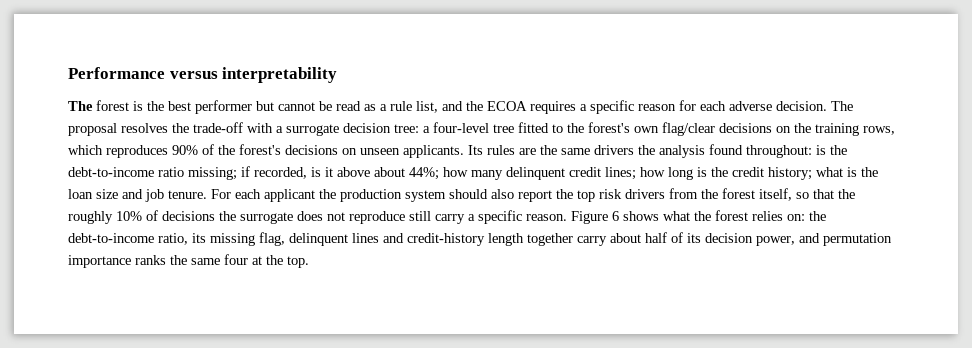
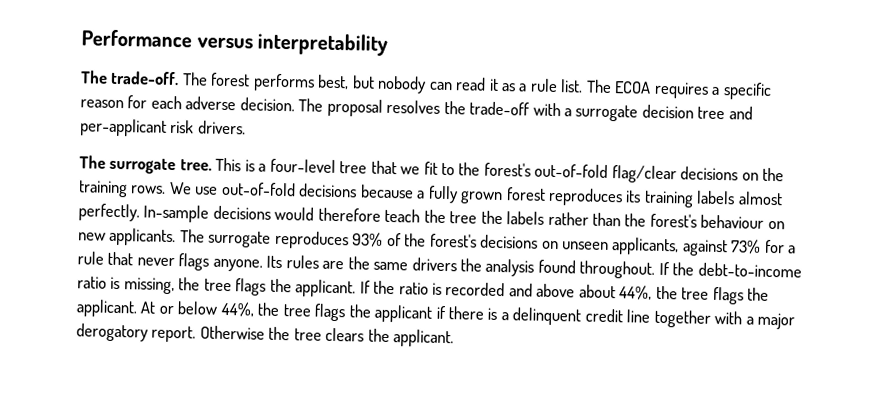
[96,100,483,114] forest is the best performer but cannot be read as a rule list, and the -> [111,70,612,94] trade-off. The forest performs best, but nobody can read it as a rule list. The
[394,122,549,133] tree: a four-level tree fitted -> [697,106,753,120] [80,118,246,137] [79,155,438,175] tree and per-applicant risk drivers. // The surrogate tree. This is a four-level tree that we fit
[634,126,659,133] own -> [534,163,609,178] out-of-fold
[863,126,895,135] [68,145,198,158] rows, which reproduces 90% -> [131,181,783,208] [78,203,785,230] [78,227,384,250] rows. We use out-of-fold decisions because a fully grown forest reproduces its training labels almost perfectly. In-sample decisions would therefore teach the tree the labels rather than the forest's behaviour on new applicants. The surrogate reproduces 93%
[403,145,464,158] applicants. -> [611,237,797,257] [77,251,263,272] applicants, against 73% for a rule that never flags anyone.
[746,145,826,158] throughout: is -> [579,260,670,279] throughout. If
[188,166,878,180] [68,188,855,202] [68,210,826,224] [68,232,892,246] [68,254,309,268] missing; if recorded, is it above about 44%; how many delinquent credit lines; how long is the credit history; what is the loan size and job tenure. For each applicant the production system should also report the top risk drivers from the forest itself, so that the roughly 10% of decisions the surrogate does not reproduce still carry a specific reason. Figure 6 shows what the forest relies on: the debt-to-income ratio, its missing flag, delinquent lines and credit-history length together carry about half of its decision power, and permutation importance ranks the same four at the top. -> [110,276,770,305] [76,299,796,330] [76,323,455,348] is missing, the tree flags the applicant. If the ratio is recorded and above about 44%, the tree flags the applicant. At or below 44%, the tree flags the applicant if there is a delinquent credit line together with a major derogatory report. Otherwise the tree clears the applicant.

